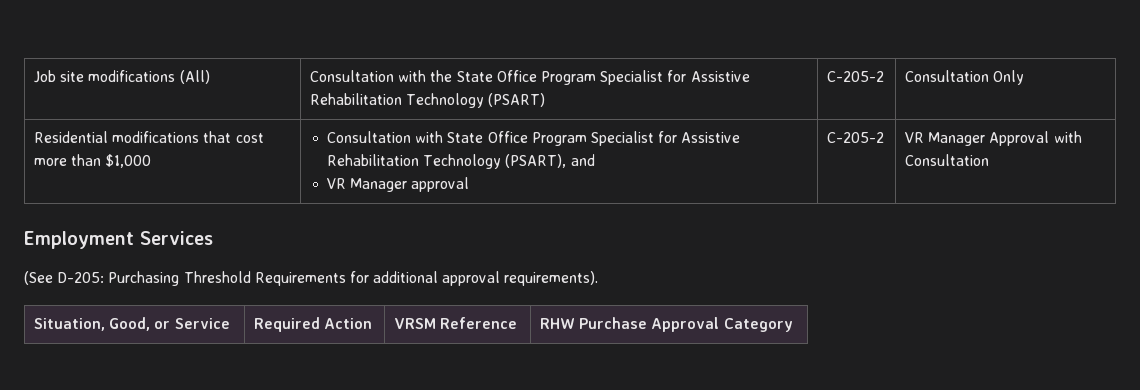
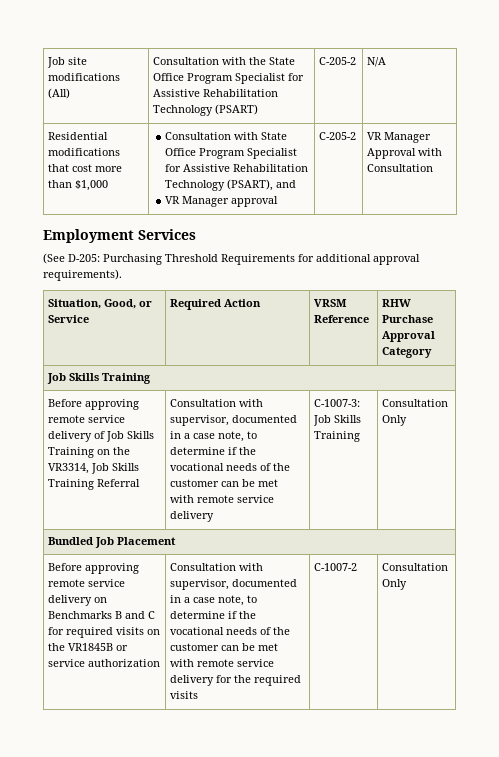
[905,70,1025,85] Consultation Only -> [367,57,387,67] N/A
(793, 325) none -> [47,373,152,384] [48,399,140,410] [48,415,126,423] [48,431,155,442] [48,447,131,458] [48,463,140,474] [48,479,141,490] [170,399,264,407] [170,415,298,426] [170,431,258,442] [170,447,257,455] [170,463,291,471] [170,479,279,487] [170,495,275,503] [170,511,215,522] [314,399,361,407] [313,415,362,426] [314,431,361,442] [382,399,449,407] [382,415,408,426] [48,537,177,548] [48,563,140,574] [48,579,126,587] [48,595,108,606] [48,611,156,619] [48,627,161,638] [48,643,129,651] [48,659,161,667] [170,563,264,571] [170,579,298,590] [170,595,258,606] [170,611,257,619] [170,627,291,635] [170,643,279,651] [170,659,275,667] [170,675,302,686] [170,691,199,699] [314,563,358,571] [382,563,449,571] [382,579,408,590] // Job Skills Training // Before approving remote service delivery of Job Skills Training on the VR3314, Job Skills Training Referral | Consultation with supervisor, documented in a case note, to determine if the vocational needs of the customer can be met with remote service delivery | C-1007-3: Job Skills Training | Consultation Only // Bundled Job Placement // Before approving remote service delivery on Benchmarks B and C for required visits on the VR1845B or service authorization | Consultation with supervisor, documented in a case note, to determine if the vocational needs of the customer can be met with remote service delivery for the required visits | C-1007-2 | Consultation Only

